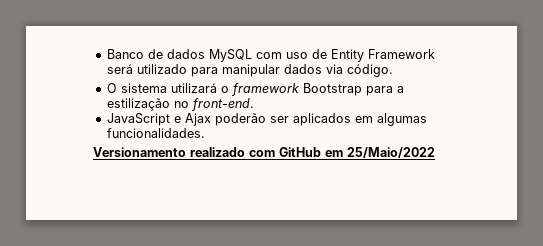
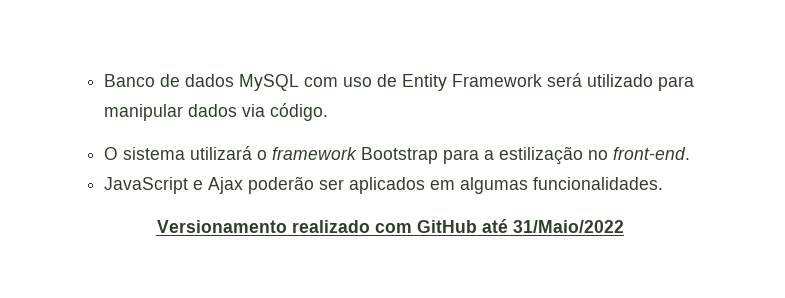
[325,147,435,158] em 25/Maio/2022 -> [481,219,624,233] até 31/Maio/2022

